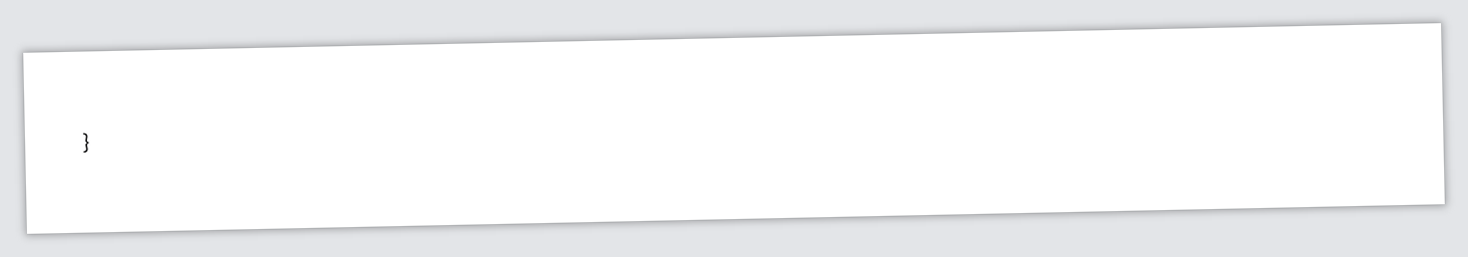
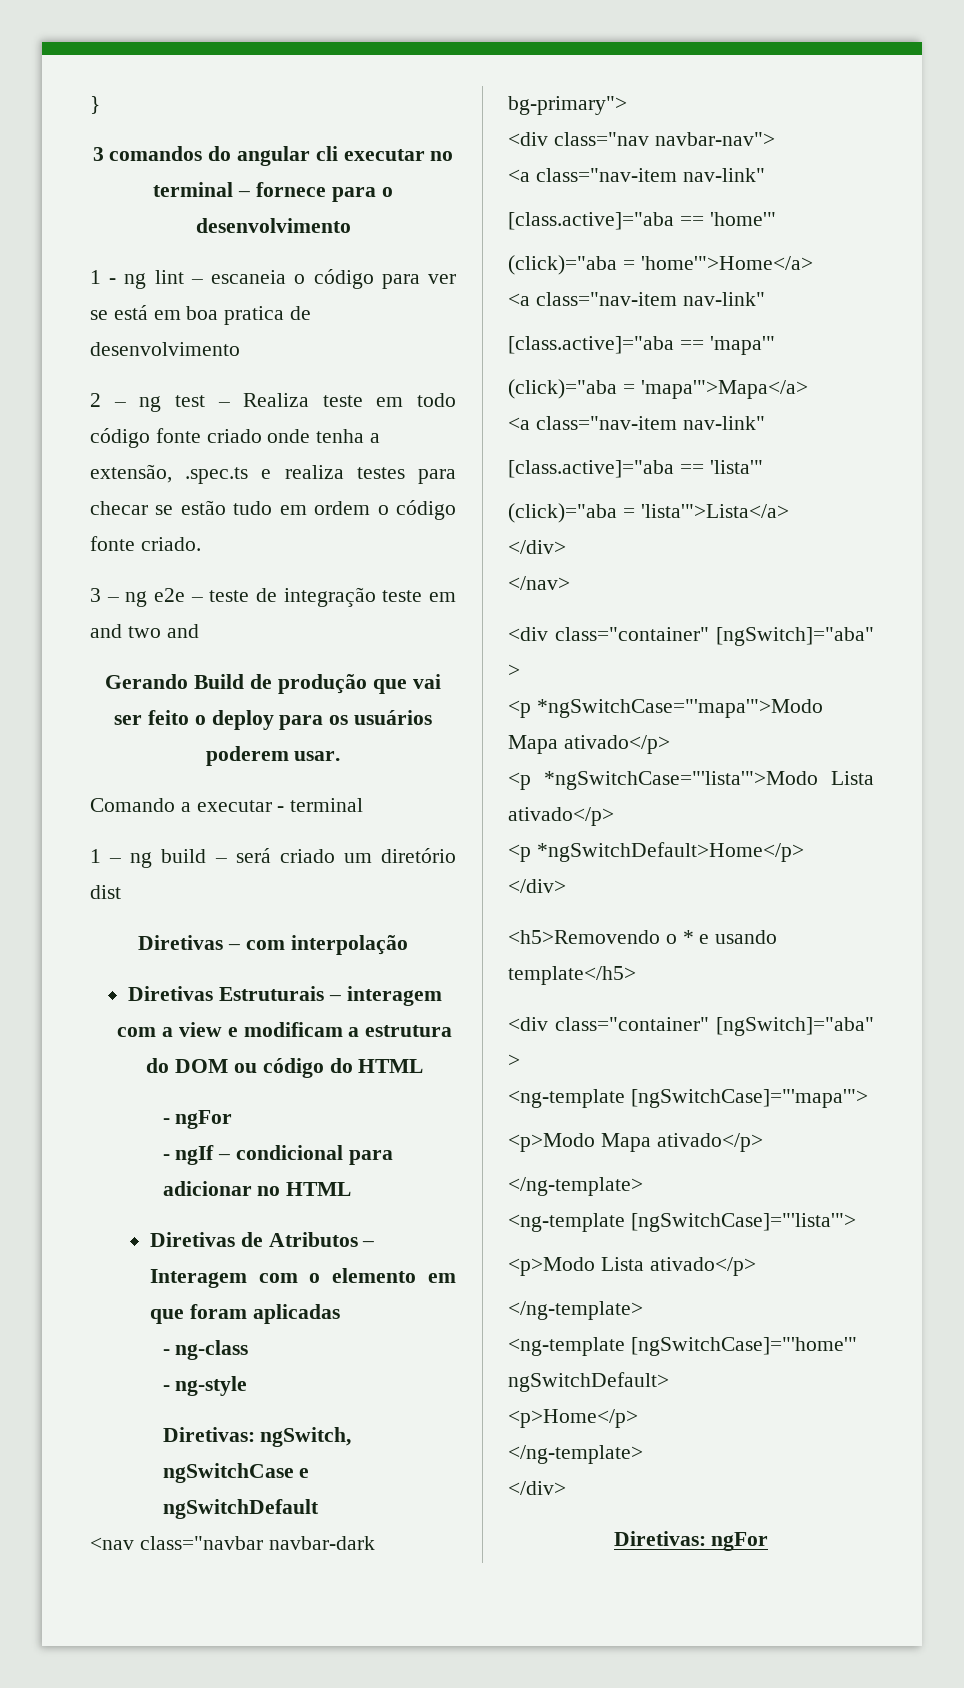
(90, 142) none -> [92,146,454,166] [153,182,393,202] [195,218,351,233] [90,269,456,289] [90,305,312,325] [90,342,240,356] [90,393,456,412] [90,428,381,448] [90,464,456,484] [90,500,457,520] [90,536,201,551] [90,587,456,607] [90,624,199,638] [105,674,441,694] [114,710,432,730] [205,746,341,766] [90,798,364,812] [90,848,456,868] [90,885,121,899] [138,935,408,955] [128,986,442,1006] [117,1022,453,1037] [146,1058,424,1078] [162,1110,233,1129] [162,1145,393,1165] [162,1181,352,1196] [149,1232,375,1247] [149,1268,456,1288] [149,1304,340,1324] [162,1340,249,1360] [162,1376,248,1396] [162,1427,352,1447] [162,1463,310,1483] [162,1499,319,1519] [90,1536,375,1550] [508,96,627,115] [508,132,775,146] [508,168,765,182] [508,212,776,230] [508,255,813,275] [508,292,765,306] [508,336,775,355] [508,379,808,399] [508,416,765,430] [508,460,763,478] [508,503,789,523] [508,540,566,554] [508,576,570,590] [508,627,874,646] [508,664,520,677] [508,699,823,718] [508,735,670,754] [508,771,874,790] [508,807,614,826] [508,842,804,862] [508,879,566,893] [508,930,778,944] [508,966,636,985] [508,1017,874,1036] [508,1054,520,1067] [508,1089,868,1108] [508,1133,763,1152] [508,1177,643,1196] [508,1213,856,1232] [508,1257,756,1276] [508,1301,643,1320] [508,1337,857,1356] [508,1372,669,1392] [508,1409,638,1428] [508,1445,643,1464] [508,1481,566,1495] [613,1531,769,1551] // 3 comandos do angular cli executar no terminal – fornece para o desenvolvimento // 1 - ng lint – escaneia o código para ver se está em boa pratica de desenvolvimento // 2 – ng test – Realiza teste em todo código fonte criado onde tenha a extensão, .spec.ts e realiza testes para checar se estão tudo em ordem o código fonte criado. // 3 – ng e2e – teste de integração teste em and two and // Gerando Build de produção que vai ser feito o deploy para os usuários poderem usar. // Comando a executar - terminal // 1 – ng build – será criado um diretório dist // Diretivas – com interpolação // Diretivas Estruturais – interagem com a view e modificam a estrutura do DOM ou código do HTML // - ngFor // - ngIf – condicional para adicionar no HTML // Diretivas de Atributos – Interagem com o elemento em que foram aplicadas // - ng-class // - ng-style // Diretivas: ngSwitch, ngSwitchCase e ngSwitchDefault // <nav class="navbar navbar-dark bg-primary"> // <div class="nav navbar-nav"> // <a class="nav-item nav-link" // [class.active]="aba == 'home'" // (click)="aba = 'home'">Home</a> // <a class="nav-item nav-link" // [class.active]="aba == 'mapa'" // (click)="aba = 'mapa'">Mapa</a> // <a class="nav-item nav-link" // [class.active]="aba == 'lista'" // (click)="aba = 'lista'">Lista</a> // </div> // </nav> // <div class="container" [ngSwitch]="aba" > // <p *ngSwitchCase="'mapa'">Modo Mapa ativado</p> // <p *ngSwitchCase="'lista'">Modo Lista ativado</p> // <p *ngSwitchDefault>Home</p> // </div> // <h5>Removendo o * e usando template</h5> // <div class="container" [ngSwitch]="aba" > // <ng-template [ngSwitchCase]="'mapa'"> // <p>Modo Mapa ativado</p> // </ng-template> // <ng-template [ngSwitchCase]="'lista'"> // <p>Modo Lista ativado</p> // </ng-template> // <ng-template [ngSwitchCase]="'home'" ngSwitchDefault> // <p>Home</p> // </ng-template> // </div> // Diretivas: ngFor

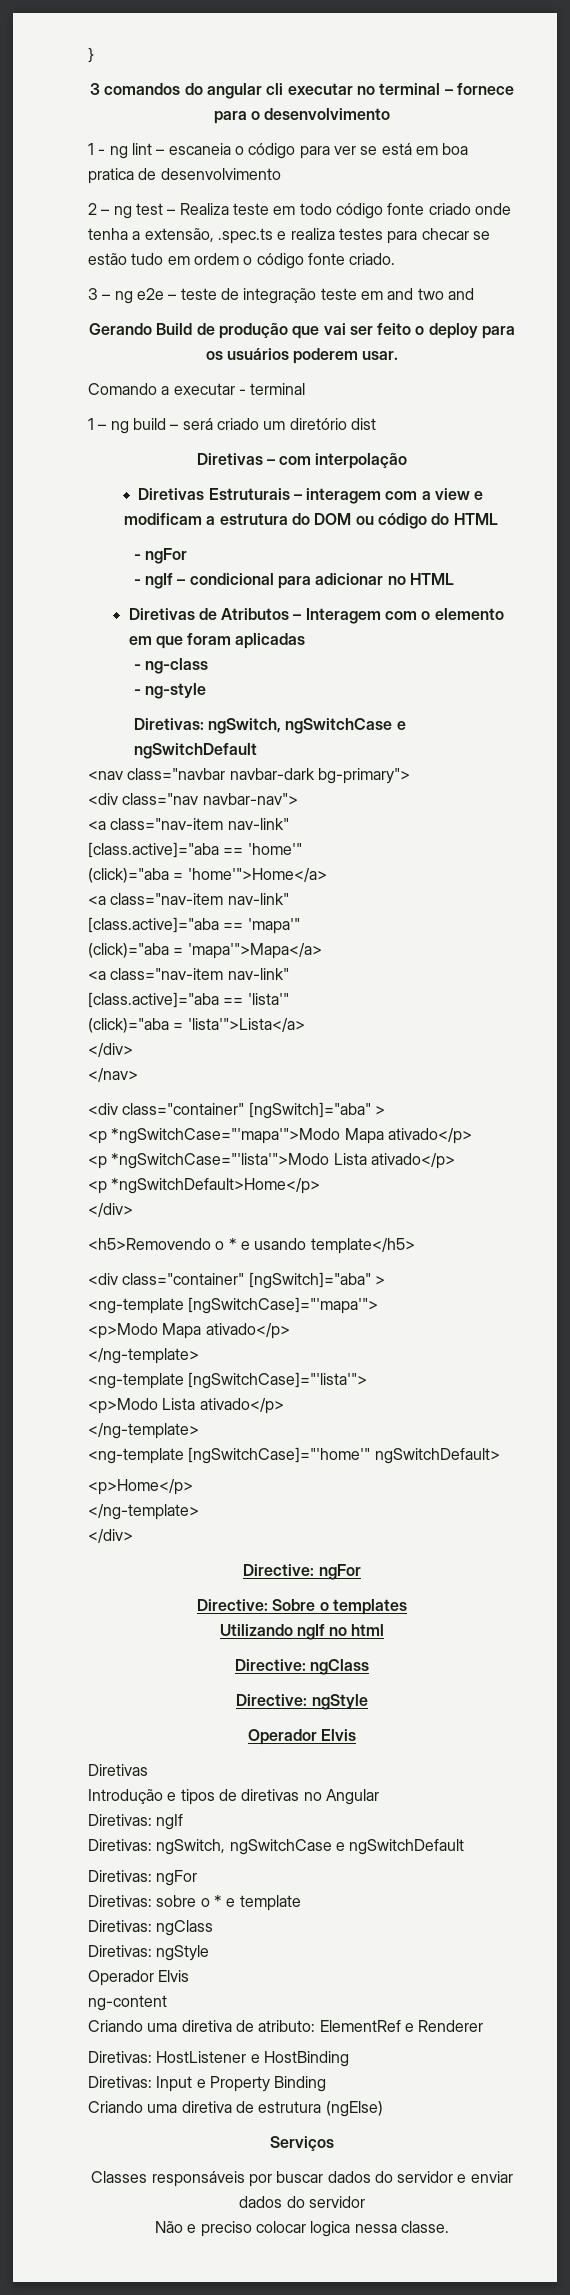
[613,1531,769,1551] Diretivas: ngFor -> [243,1564,361,1580] [197,1599,407,1615] [219,1624,385,1640] [234,1659,370,1675] [236,1694,368,1710] [247,1729,357,1745] [88,1764,148,1776] [88,1789,379,1805] [88,1814,184,1830] [88,1839,465,1855] [88,1870,198,1886] [88,1895,301,1911] [88,1920,214,1936] [88,1945,210,1961] [88,1970,190,1986] [88,1995,167,2011] [88,2020,484,2032] [88,2051,349,2067] [88,2076,327,2092] [88,2101,383,2117] [270,2136,334,2151] [91,2171,513,2187] [239,2196,365,2208] [155,2221,449,2237] Directive: ngFor // Directive: Sobre o templates // Utilizando ngIf no html // Directive: ngClass // Directive: ngStyle // Operador Elvis // Diretivas // Introdução e tipos de diretivas no Angular // Diretivas: ngIf // Diretivas: ngSwitch, ngSwitchCase e ngSwitchDefault // Diretivas: ngFor // Diretivas: sobre o * e template // Diretivas: ngClass // Diretivas: ngStyle // Operador Elvis // ng-content // Criando uma diretiva de atributo: ElementRef e Renderer // Diretivas: HostListener e HostBinding // Diretivas: Input e Property Binding // Criando uma diretiva de estrutura (ngElse) // Serviços // Classes responsáveis por buscar dados do servidor e enviar dados do servidor // Não e preciso colocar logica nessa classe.

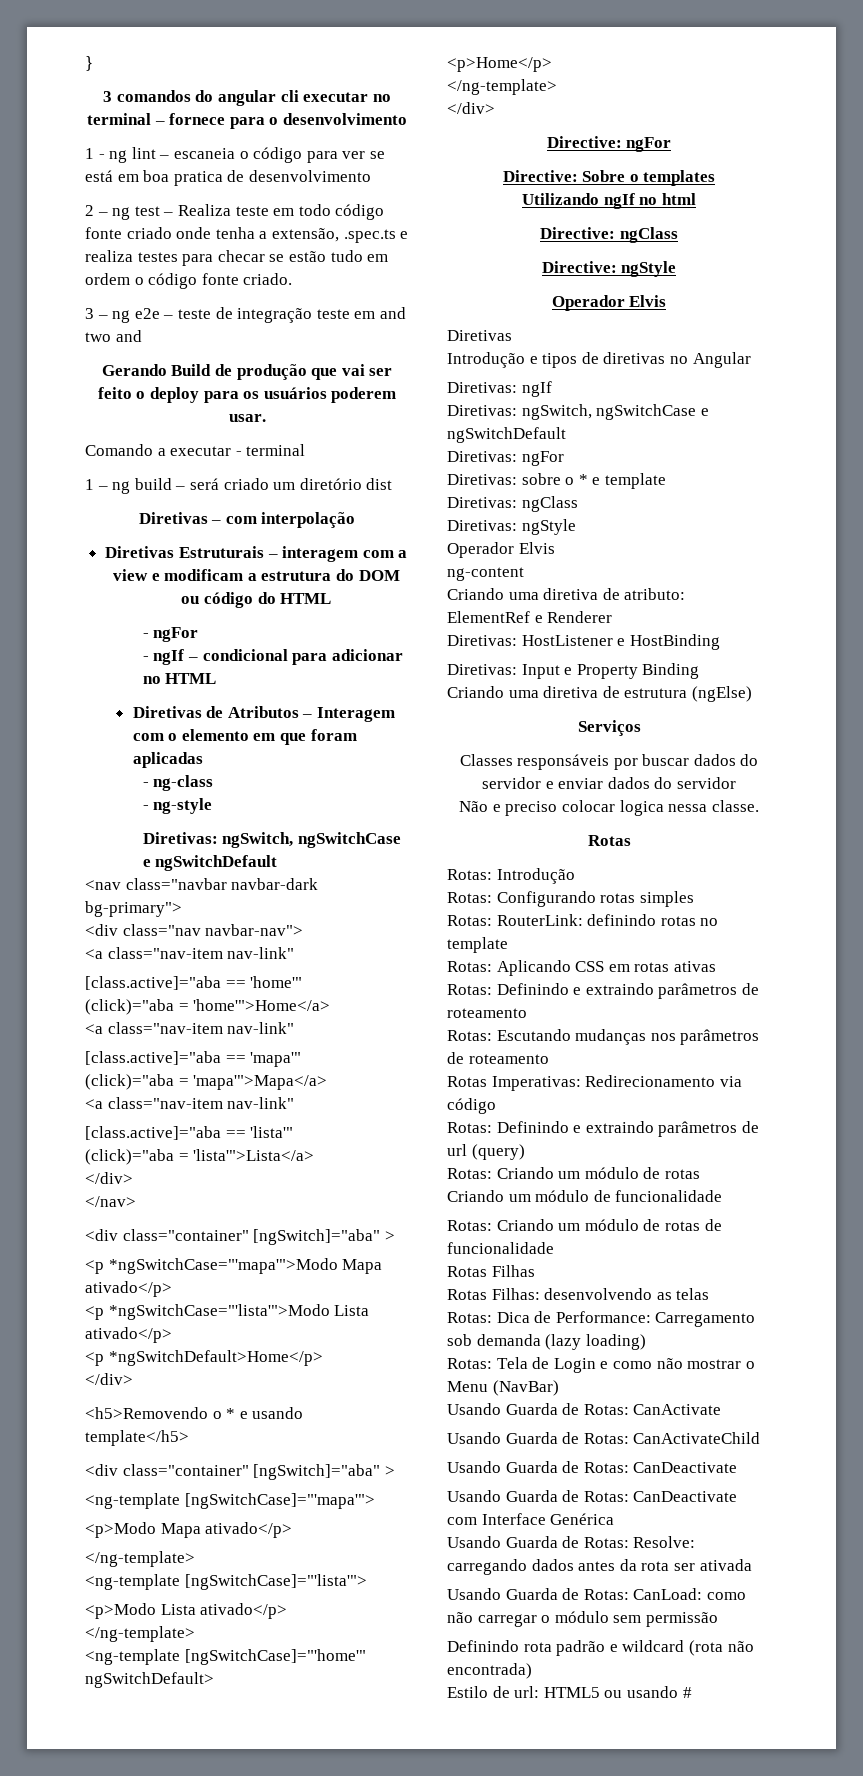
(449, 2227) none -> [587,835,631,846] [447,868,575,884] [447,891,694,907] [447,914,719,926] [447,937,508,953] [447,960,716,976] [447,983,759,999] [447,1008,527,1018] [447,1029,760,1045] [447,1052,549,1064] [447,1075,742,1091] [447,1098,496,1114] [447,1121,759,1137] [447,1144,525,1160] [447,1167,700,1179] [447,1190,723,1202] [447,1219,722,1231] [447,1242,554,1254] [447,1265,535,1277] [447,1288,710,1300] [447,1311,756,1327] [447,1334,646,1350] [447,1357,755,1373] [447,1380,559,1396] [447,1403,722,1415] [447,1432,761,1444] [447,1461,738,1473] [447,1490,738,1502] [447,1513,615,1525] [447,1536,696,1548] [447,1559,752,1575] [447,1588,746,1600] [447,1611,718,1627] [447,1640,754,1656] [447,1663,532,1679] [447,1686,692,1698] // Rotas // Rotas: Introdução // Rotas: Configurando rotas simples // Rotas: RouterLink: definindo rotas no template // Rotas: Aplicando CSS em rotas ativas // Rotas: Definindo e extraindo parâmetros de roteamento // Rotas: Escutando mudanças nos parâmetros de roteamento // Rotas Imperativas: Redirecionamento via código // Rotas: Definindo e extraindo parâmetros de url (query) // Rotas: Criando um módulo de rotas // Criando um módulo de funcionalidade // Rotas: Criando um módulo de rotas de funcionalidade // Rotas Filhas // Rotas Filhas: desenvolvendo as telas // Rotas: Dica de Performance: Carregamento sob demanda (lazy loading) // Rotas: Tela de Login e como não mostrar o Menu (NavBar) // Usando Guarda de Rotas: CanActivate // Usando Guarda de Rotas: CanActivateChild // Usando Guarda de Rotas: CanDeactivate // Usando Guarda de Rotas: CanDeactivate com Interface Genérica // Usando Guarda de Rotas: Resolve: carregando dados antes da rota ser ativada // Usando Guarda de Rotas: CanLoad: como não carregar o módulo sem permissão // Definindo rota padrão e wildcard (rota não encontrada) // Estilo de url: HTML5 ou usando #

